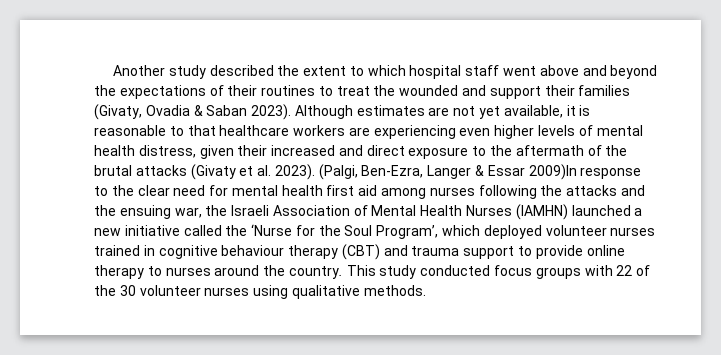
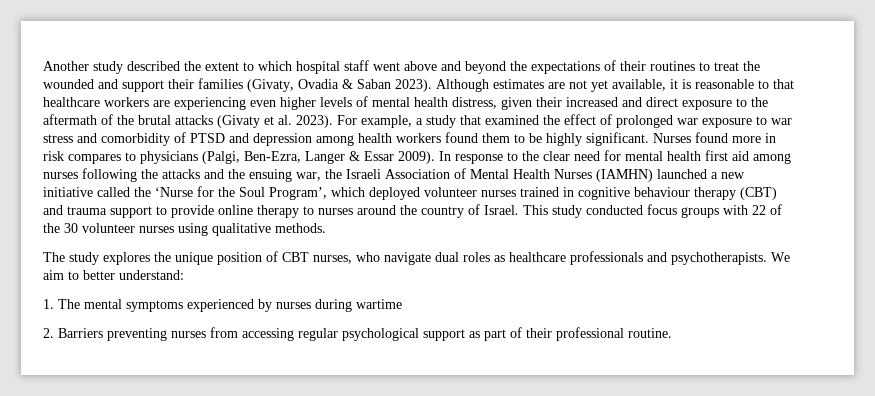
(315, 172) none -> [337,114,792,128] [43,132,776,146] [43,151,198,164] For example, a study that examined the effect of prolonged war exposure to war stress and comorbidity of PTSD and depression among health workers found them to be highly significant. Nurses found more in risk compares to physicians
[528,164,577,180] 2009)In -> [398,151,451,164] 2009). In
[288,266,343,279] country. -> [421,204,519,218] country of Israel.
(426, 290) none -> [43,251,790,265] [43,270,184,280] [43,299,402,312] [43,327,672,341] // The study explores the unique position of CBT nurses, who navigate dual roles as healthcare professionals and psychotherapists. We aim to better understand: // 1. The mental symptoms experienced by nurses during wartime // 2. Barriers preventing nurses from accessing regular psychological support as part of their professional routine.

